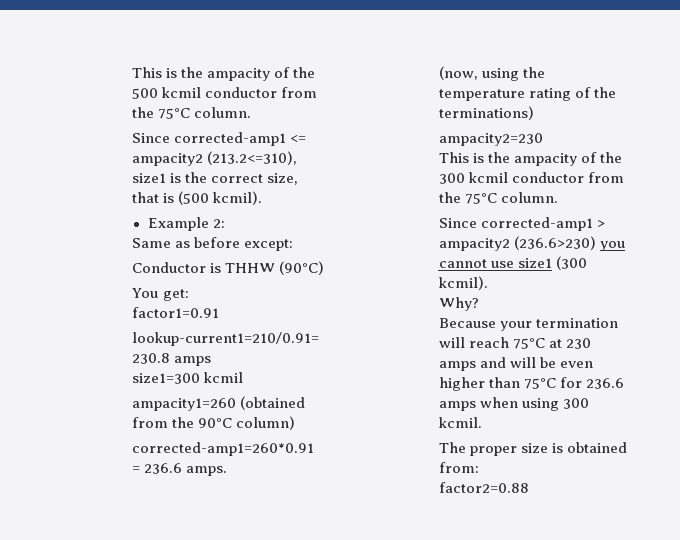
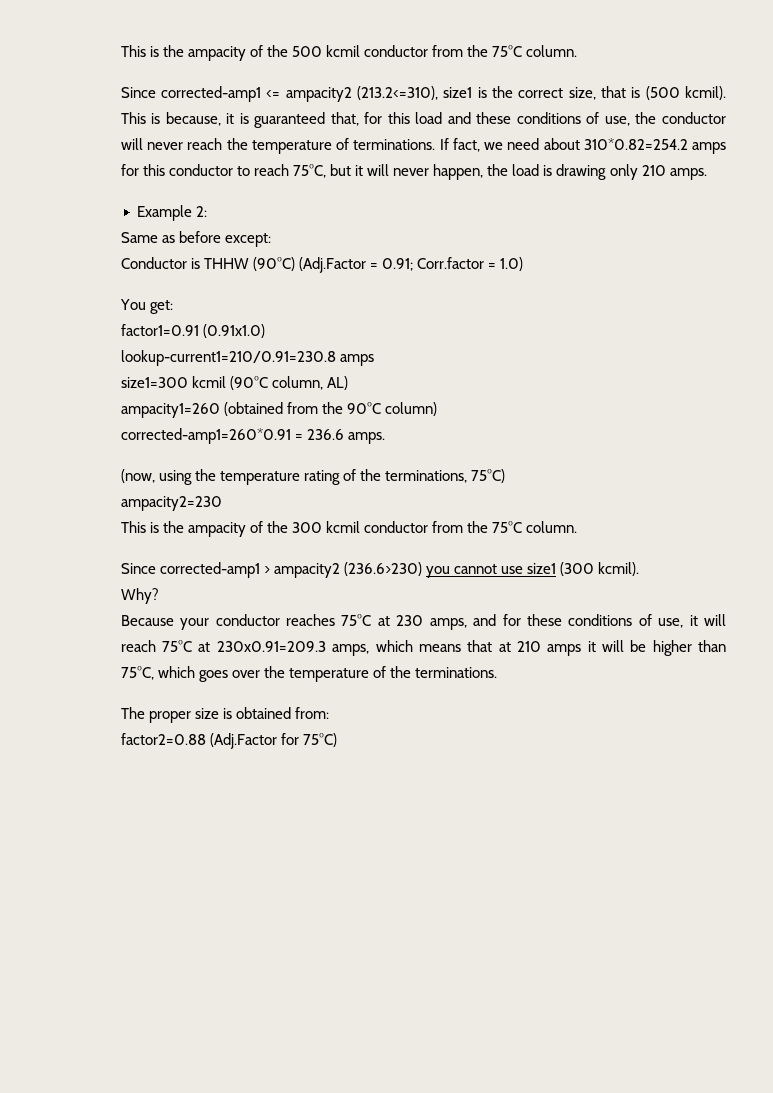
(262, 198) none -> [120,112,727,128] [120,138,726,154] [120,164,707,180] This is because, it is guaranteed that, for this load and these conditions of use, the conductor will never reach the temperature of terminations. If fact, we need about 310*0.82=254.2 amps for this conductor to reach 75°C, but it will never happen, the load is drawing only 210 amps.
(324, 268) none -> [298,257,524,273] (Adj.Factor = 0.91; Corr.factor = 1.0)
(219, 312) none -> [202,324,265,338] (0.91x1.0)
(243, 377) none -> [229,376,348,390] (90°C column, AL)
[438,106,534,120] terminations) -> [385,469,506,483] terminations, 75°C)
[535,318,618,328] [438,337,591,349] [438,357,506,371] termination will reach 75°C at 230 amps and -> [215,614,727,630] [120,640,596,656] conductor reaches 75°C at 230 amps, and for these conditions of use, it will reach 75°C at 230x0.91=209.3 amps, which means that at 210 amps it
[559,361,593,368] even -> (647, 646) none
[523,377,624,389] [438,397,589,411] [438,417,482,428] 75°C for 236.6 amps when using 300 kcmil. -> [120,666,498,682] 75°C, which goes over the temperature of the terminations.
(529, 487) none -> [209,733,337,749] (Adj.Factor for 75°C)

